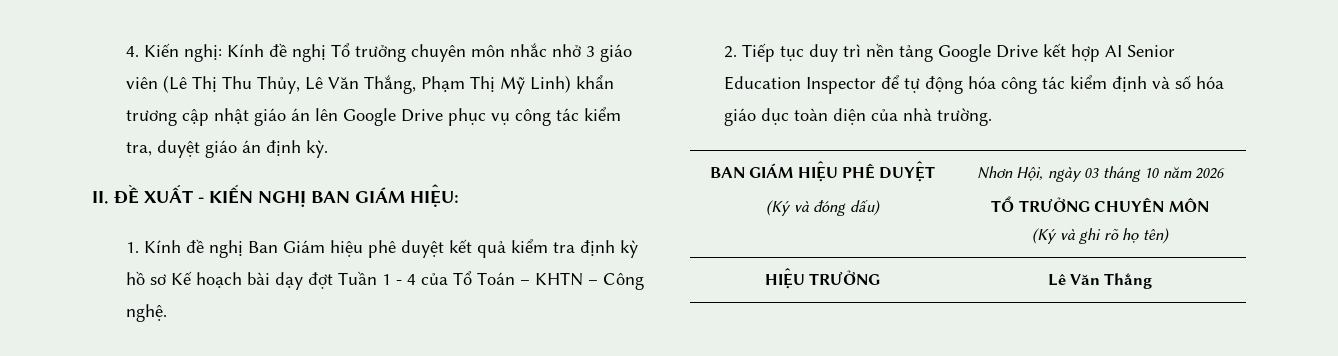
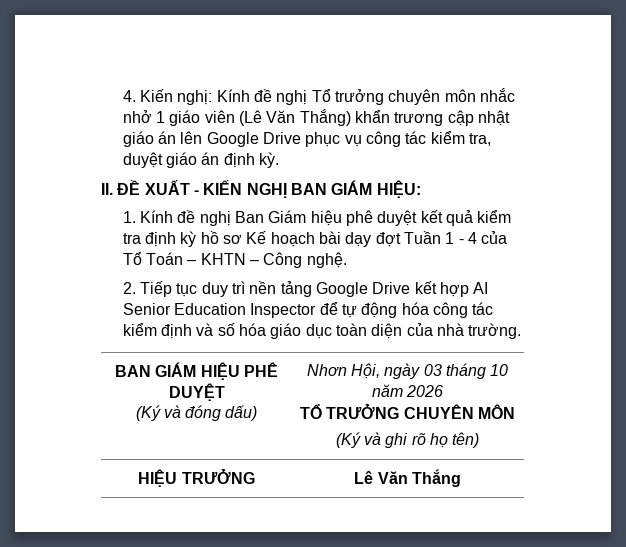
[585,46,595,57] 3 -> [156,111,166,123] 1
[191,75,571,94] Thị Thu Thủy, Lê Văn Thắng, Phạm Thị Mỹ Linh) -> [266,109,351,126] Văn Thắng)

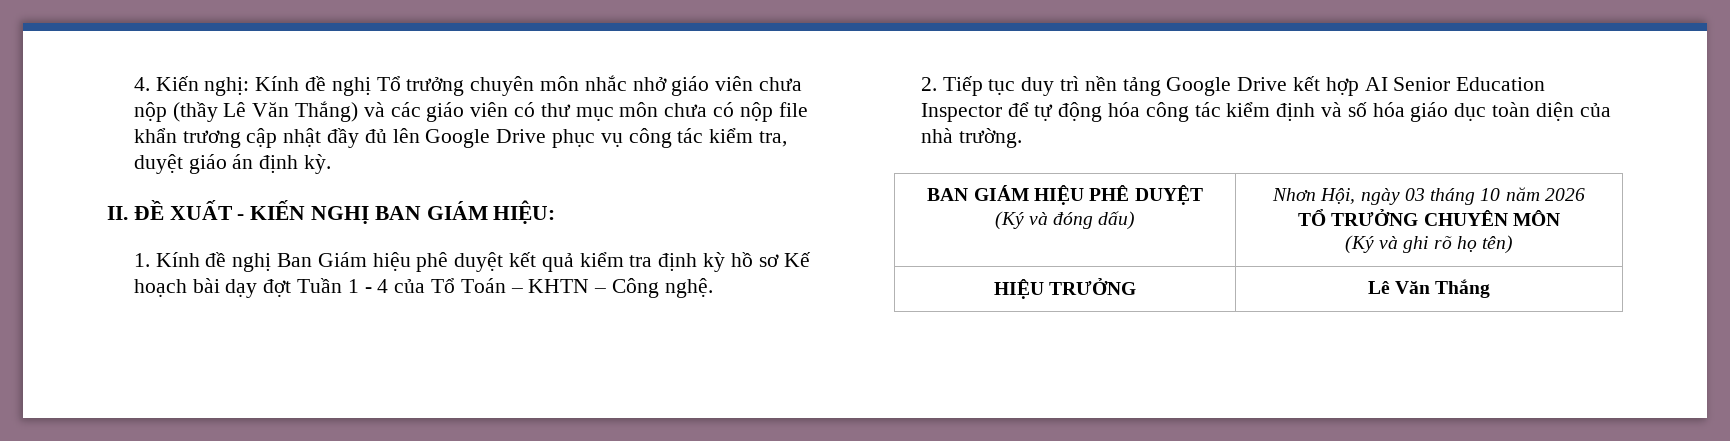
[156,109,351,126] 1 giáo viên (Lê Văn Thắng) -> [671,76,803,96] [133,101,808,122] giáo viên chưa nộp (thầy Lê Văn Thắng) và các giáo viên có thư mục môn chưa có nộp file
[122,131,177,147] giáo án -> [327,128,387,148] đầy đủ

